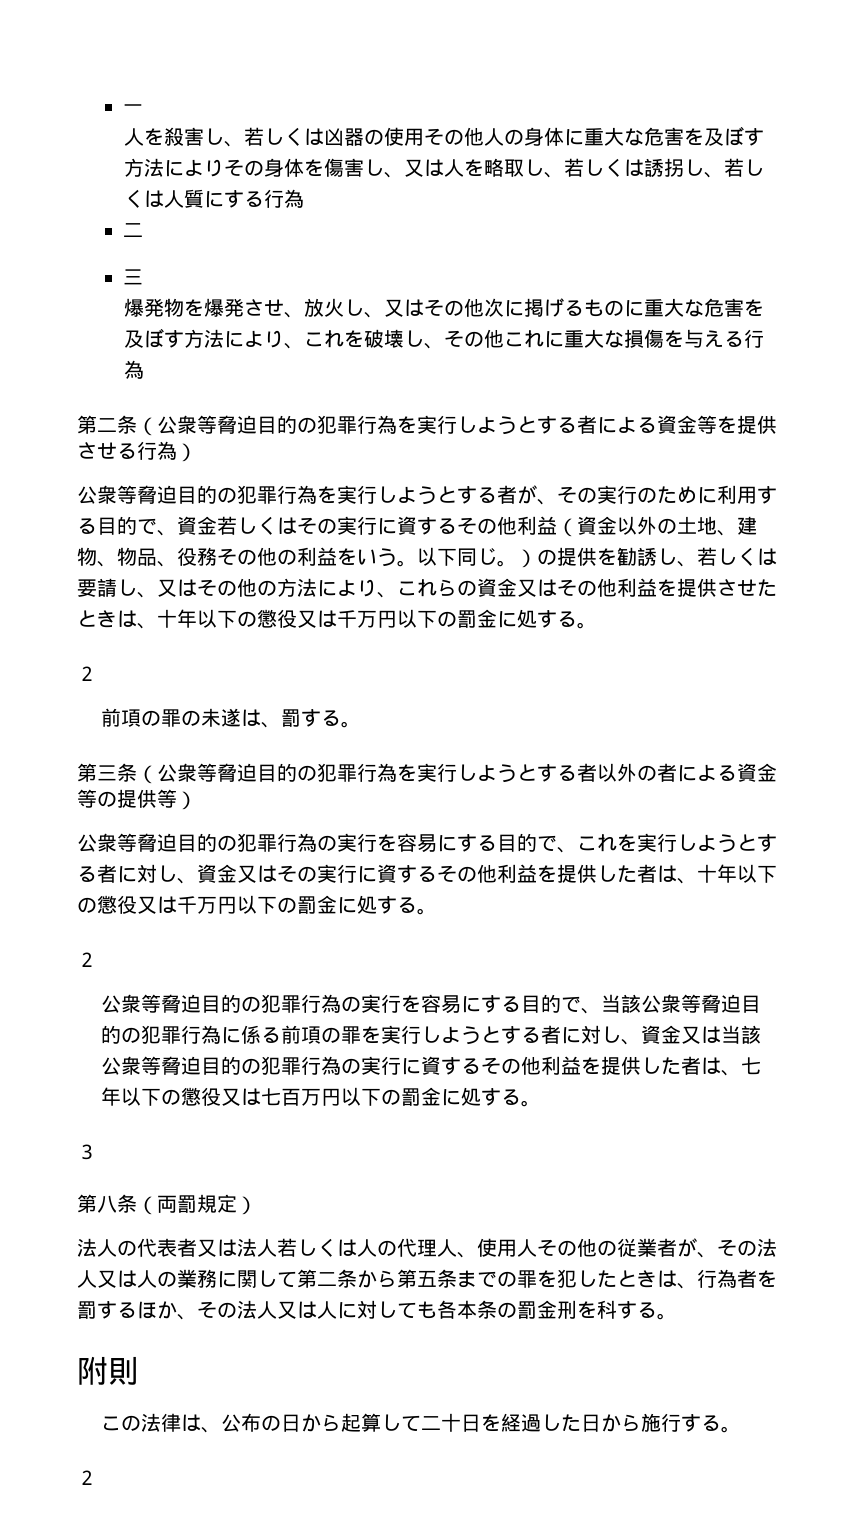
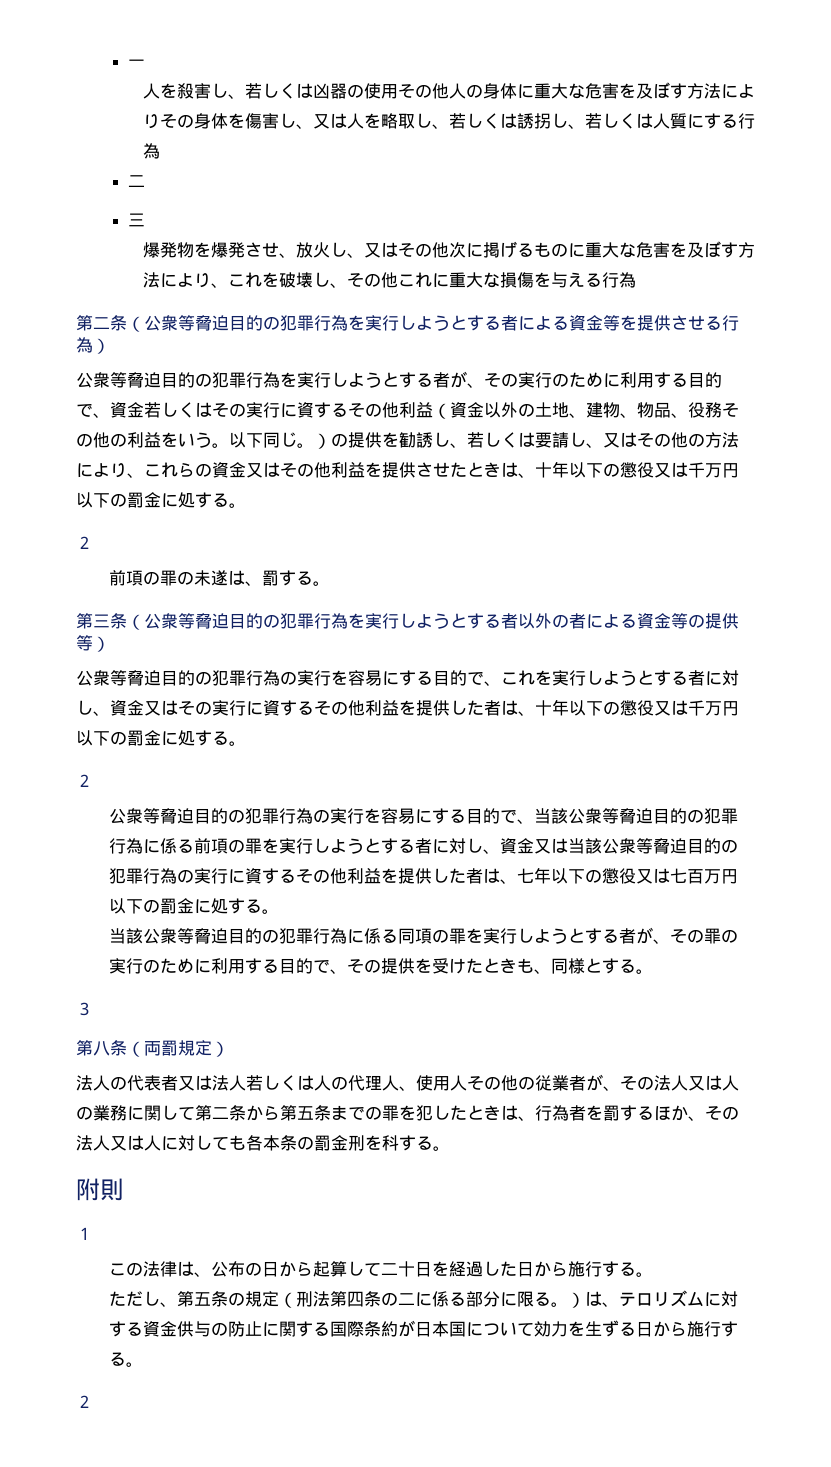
(541, 1103) none -> [109,927,739,944] [109,958,654,974] // 当該公衆等脅迫目的の犯罪行為に係る同項の罪を実行しようとする者が、その罪の実行のために利用する目的で、その提供を受けたときも、同様とする。
(139, 1370) none -> [76,1227,93,1240] // １
(741, 1429) none -> [109,1290,739,1308] [109,1320,739,1337] [109,1352,144,1367] // ただし、第五条の規定（刑法第四条の二に係る部分に限る。）は、テロリズムに対する資金供与の防止に関する国際条約が日本国について効力を生ずる日から施行する。

